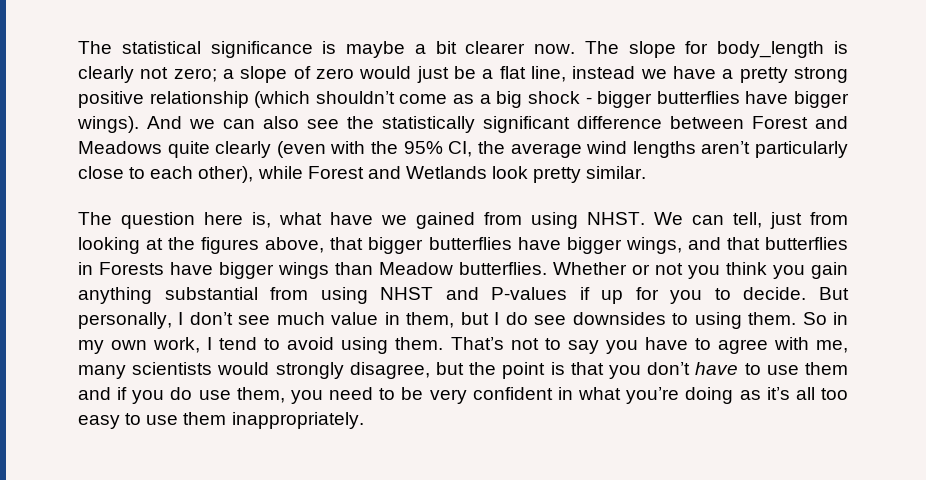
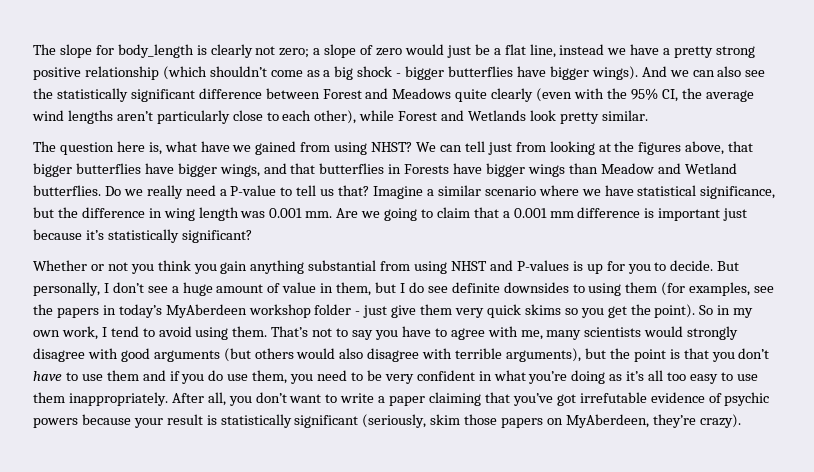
[78,41,619,58] The statistical significance is maybe a bit clearer now. The -> [33,44,56,55] The
[587,212,645,225] NHST. -> [371,142,413,152] NHST?
[733,212,762,228] tell, -> [464,141,485,152] tell
[459,262,547,275] butterflies. -> [657,163,737,174] [33,185,776,199] [33,207,748,221] [33,229,252,243] and Wetland butterflies. Do we really need a P-value to tell us that? Imagine a similar scenario where we have statistical significance, but the difference in wing length was 0.001 mm. Are we going to claim that a 0.001 mm difference is important just because it’s statistically significant? //
[579,287,590,300] if -> [572,261,583,271] is
[276,312,325,325] much -> [171,282,281,296] a huge amount of
(567, 320) none -> [451,282,500,293] definite
[748,312,797,325] them. -> [625,282,775,296] [33,304,696,318] them (for examples, see the papers in today’s MyAberdeen workshop folder - just give them very quick skims so you get the point).
[349,362,430,379] disagree, -> [33,348,582,362] disagree with good arguments (but others would also disagree with terrible arguments),
(364, 420) none -> [171,392,770,406] [33,414,741,428] After all, you don’t want to write a paper claiming that you’ve got irrefutable evidence of psychic powers because your result is statistically significant (seriously, skim those papers on MyAberdeen, they’re crazy).

